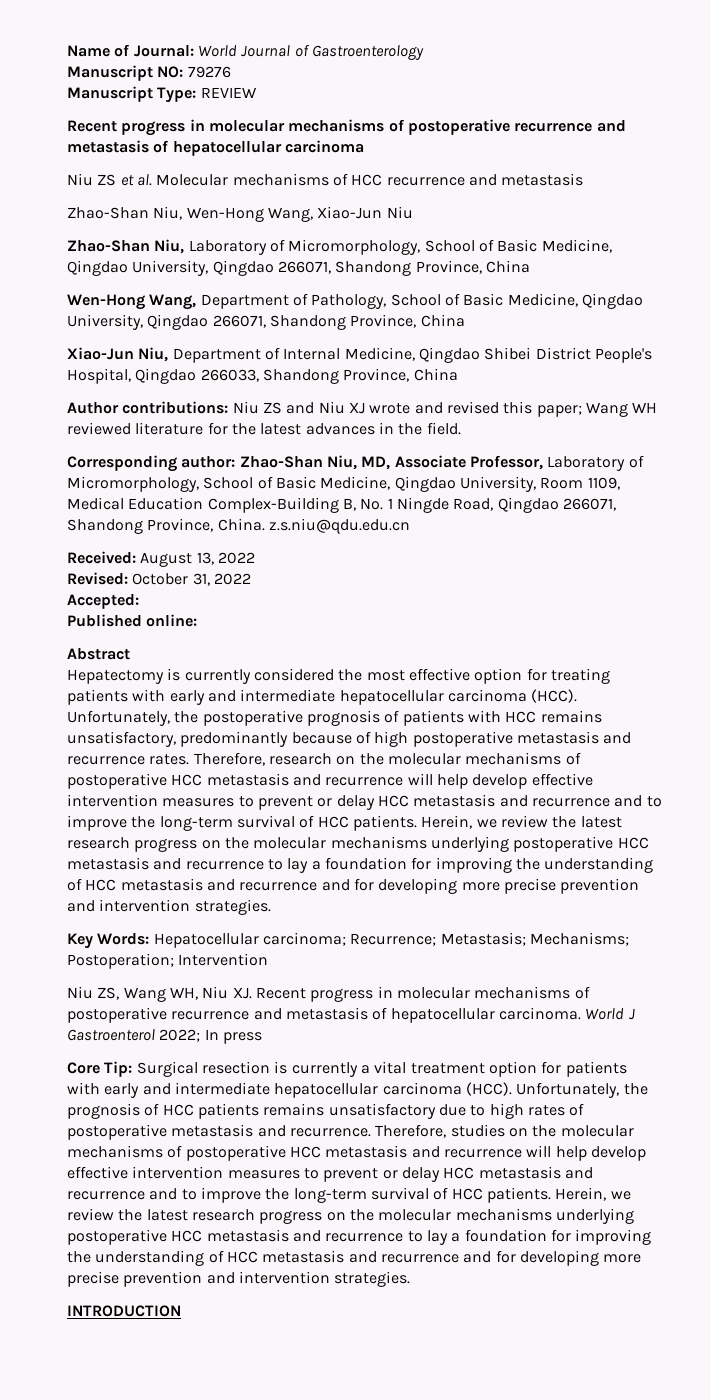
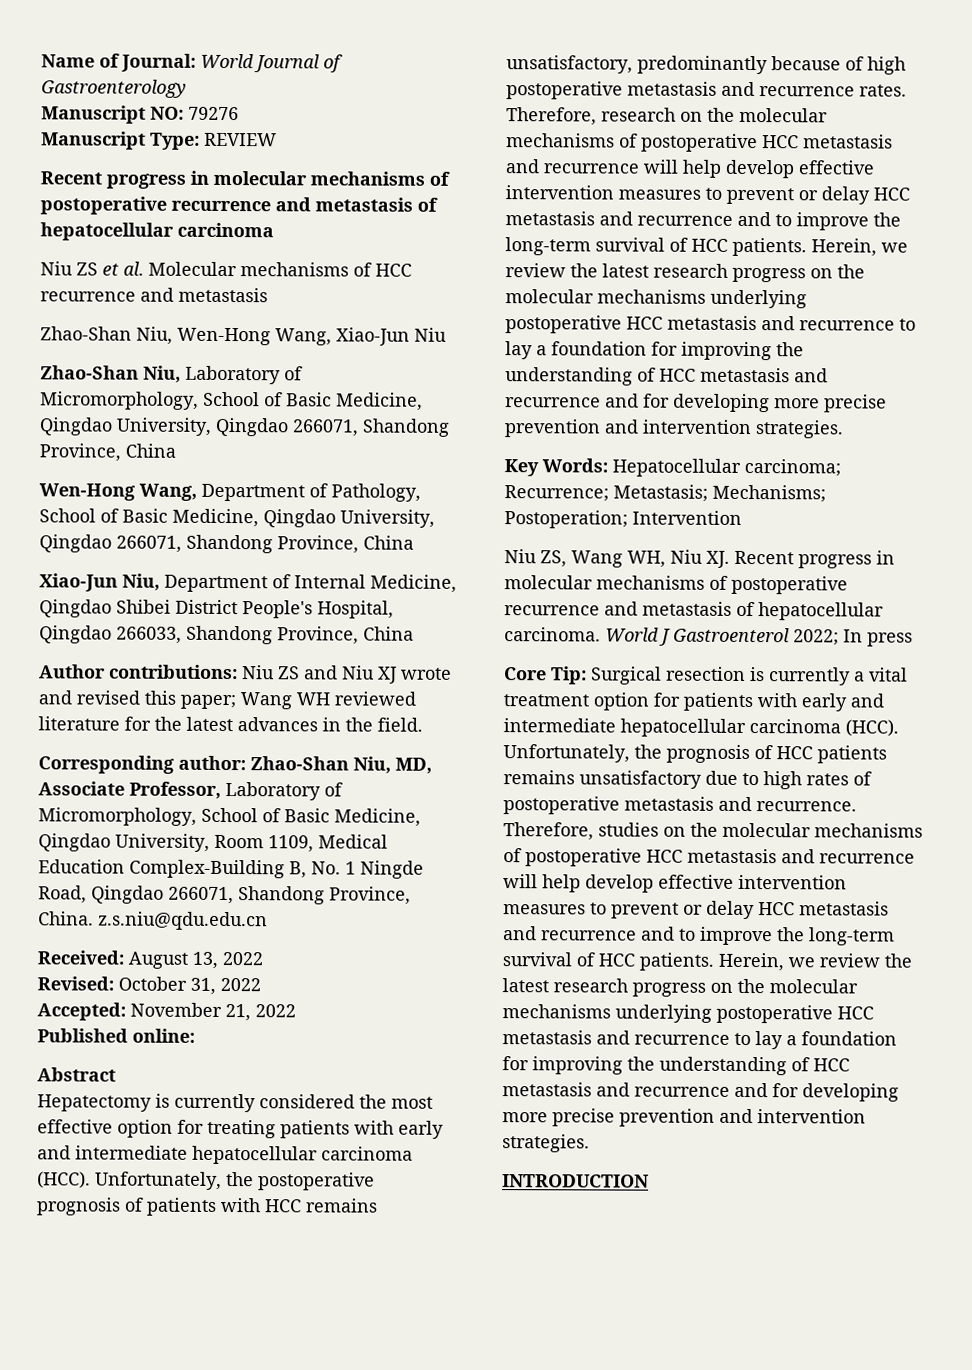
(139, 601) none -> [130,1002,296,1022] November 21, 2022

